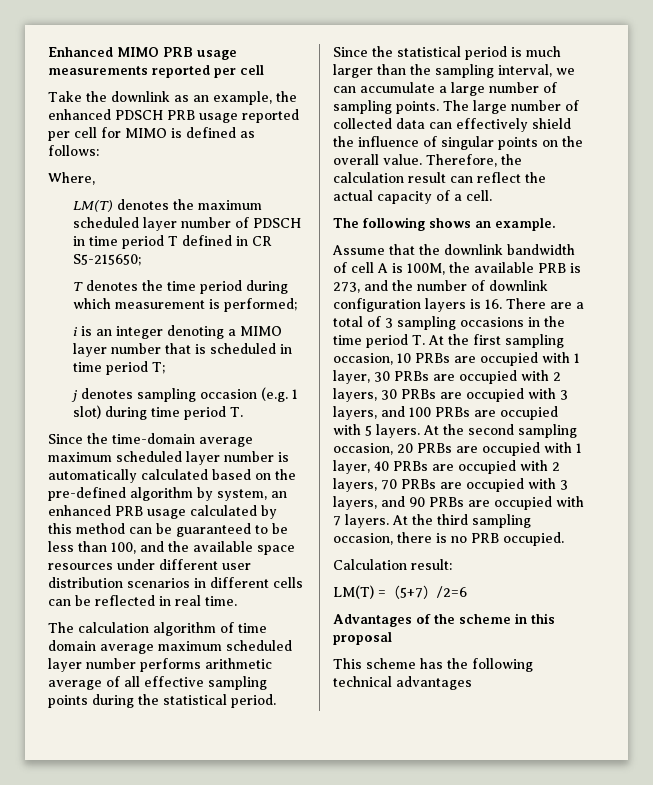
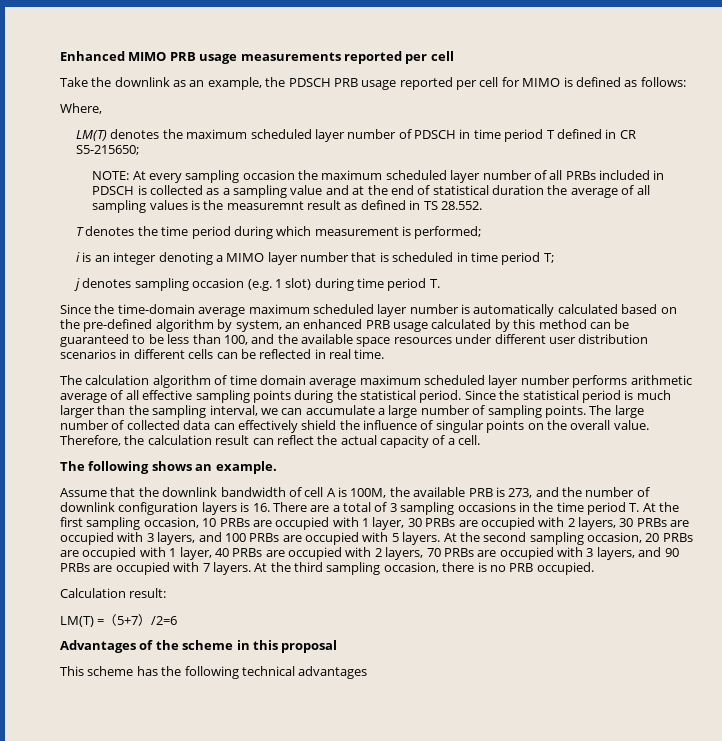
[48,109,111,120] enhanced -> (286, 82) none
(142, 260) none -> [92,170,665,183] [92,185,650,198] [92,200,482,213] // NOTE: At every sampling occasion the maximum scheduled layer number of all PRBs included in PDSCH is collected as a sampling value and at the end of statistical duration the average of all sampling values is the measuremnt result as defined in TS 28.552.

